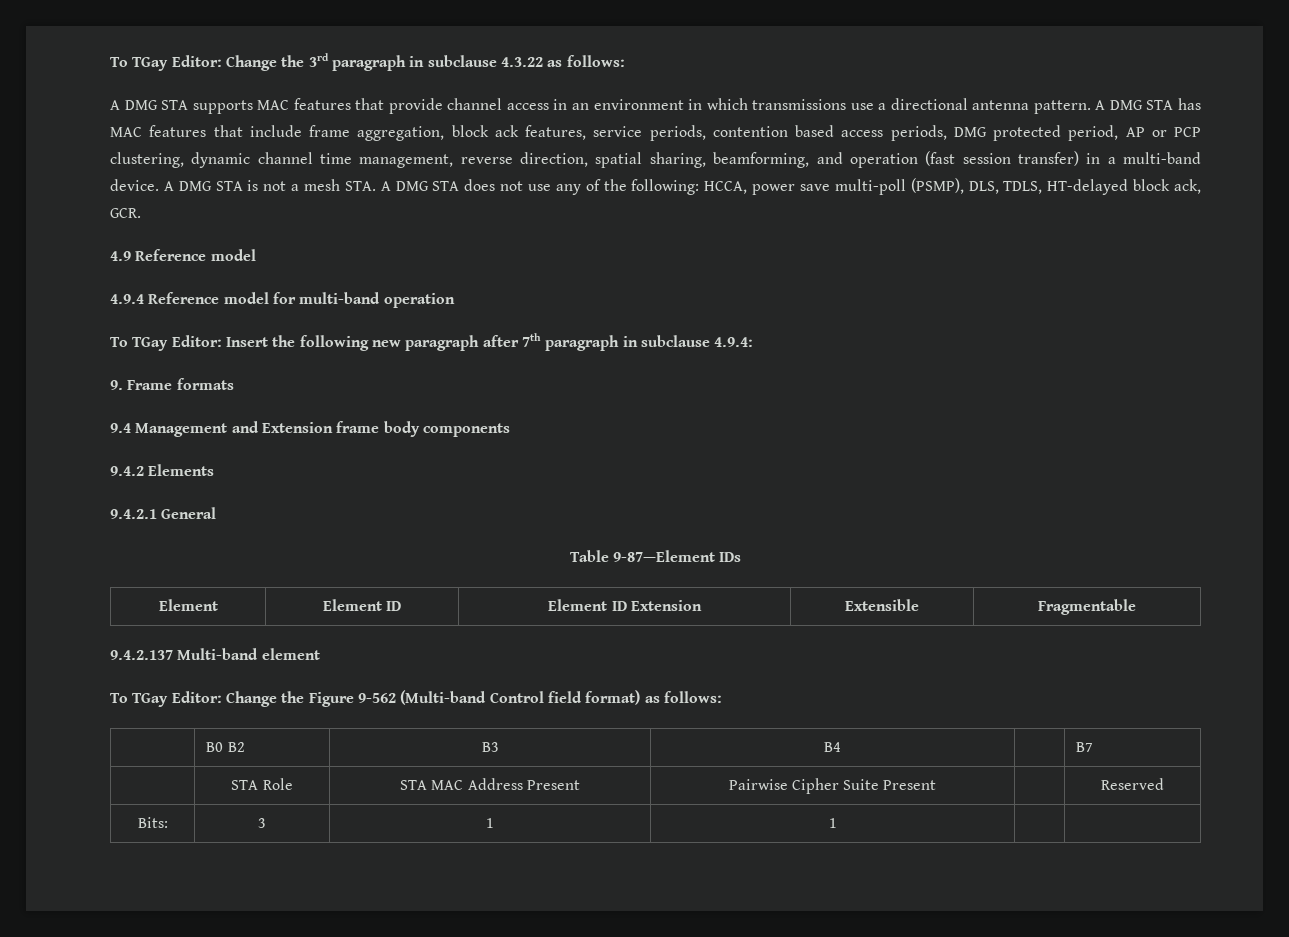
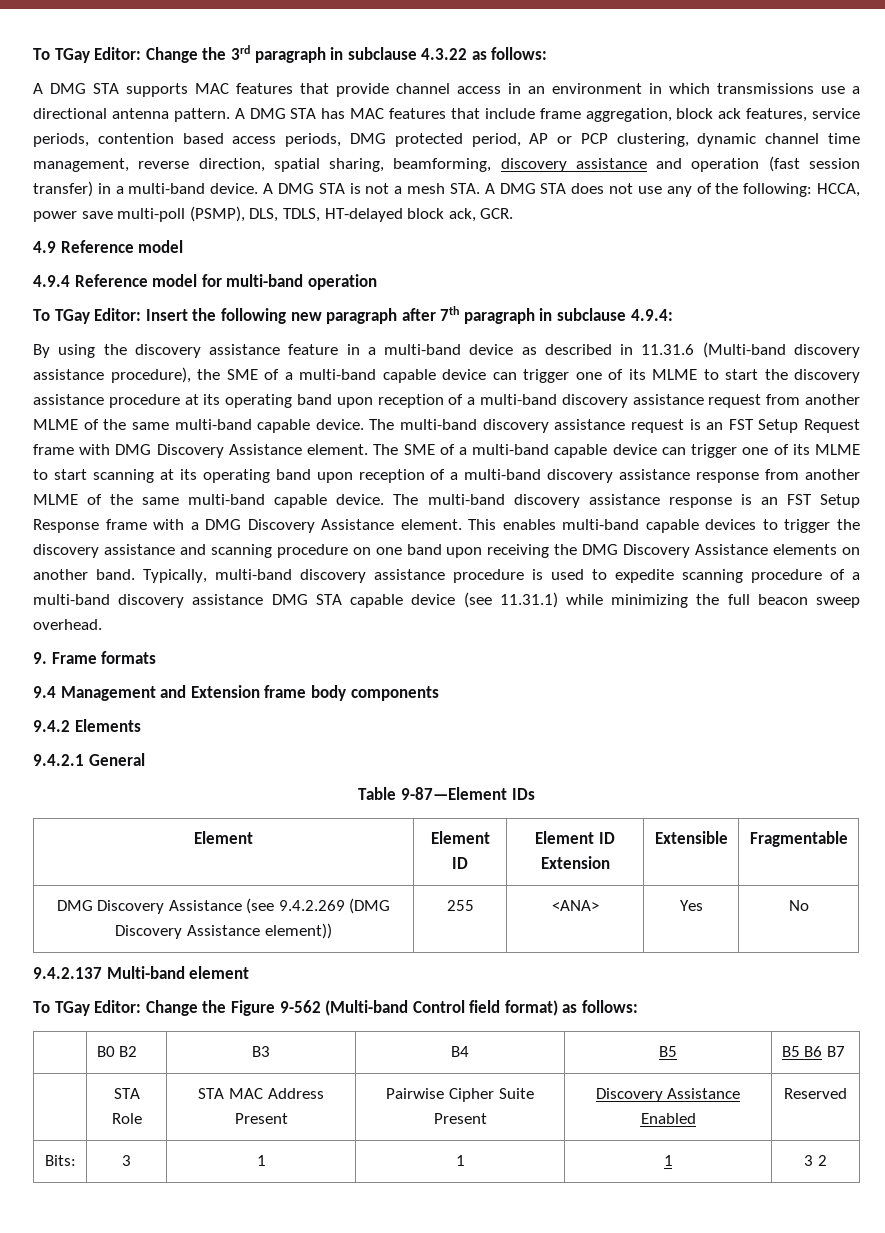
(810, 160) none -> [500,158,647,172] discovery assistance
(754, 342) none -> [33,342,860,358] [33,367,860,383] [33,394,860,408] [33,419,860,433] [33,444,860,458] [33,469,860,483] [33,494,861,508] [33,519,860,533] [33,544,860,558] [33,569,860,583] [33,592,860,608] [33,619,102,630] // By using the discovery assistance feature in a multi-band device as described in 11.31.6 (Multi-band discovery assistance procedure), the SME of a multi-band capable device can trigger one of its MLME to start the discovery assistance procedure at its operating band upon reception of a multi-band discovery assistance request from another MLME of the same multi-band capable device. The multi-band discovery assistance request is an FST Setup Request frame with DMG Discovery Assistance element. The SME of a multi-band capable device can trigger one of its MLME to start scanning at its operating band upon reception of a multi-band discovery assistance response from another MLME of the same multi-band capable device. The multi-band discovery assistance response is an FST Setup Response frame with a DMG Discovery Assistance element. This enables multi-band capable devices to trigger the discovery assistance and scanning procedure on one band upon receiving the DMG Discovery Assistance elements on another band. Typically, multi-band discovery assistance procedure is used to expedite scanning procedure of a multi-band discovery assistance DMG STA capable device (see 11.31.1) while minimizing the full beacon sweep overhead.
(1136, 607) none -> [56,898,391,914] [115,923,332,939] [446,900,474,911] [551,900,599,911] [679,900,703,911] [788,900,809,911] // DMG Discovery Assistance (see 9.4.2.269 (DMG Discovery Assistance element)) | 255 | <ANA> | Yes | No
(842, 747) | -> [659,1046,677,1057] [781,1046,823,1057] B5 | B5 B6
(937, 785) none -> [595,1088,741,1102] [640,1113,696,1124] Discovery Assistance Enabled
(837, 823) | -> [663,1155,673,1166] [804,1155,827,1166] 1 | 3 2

